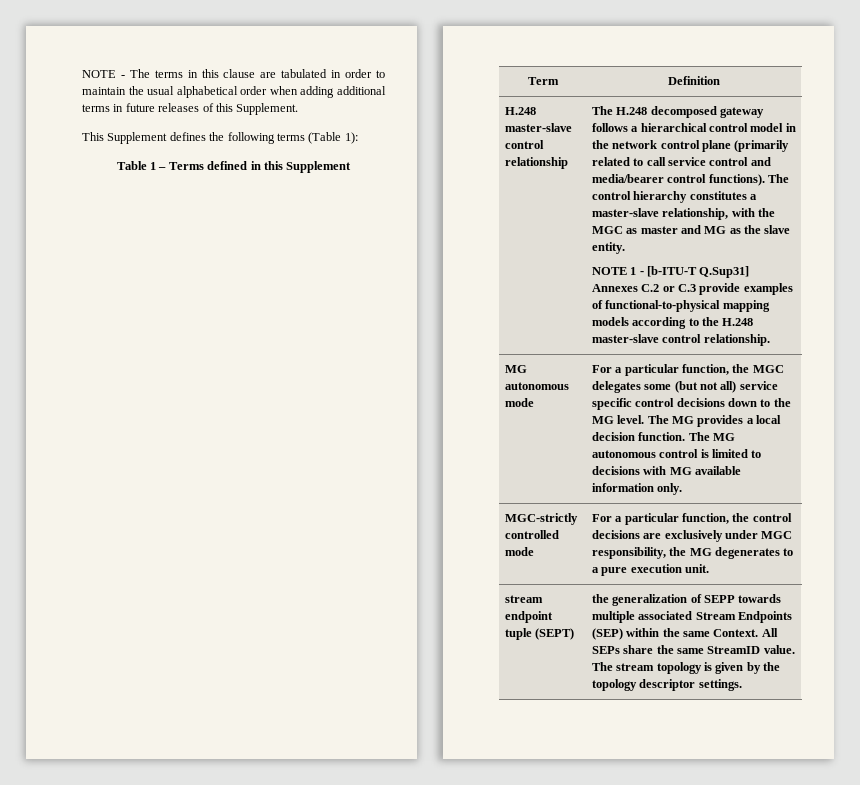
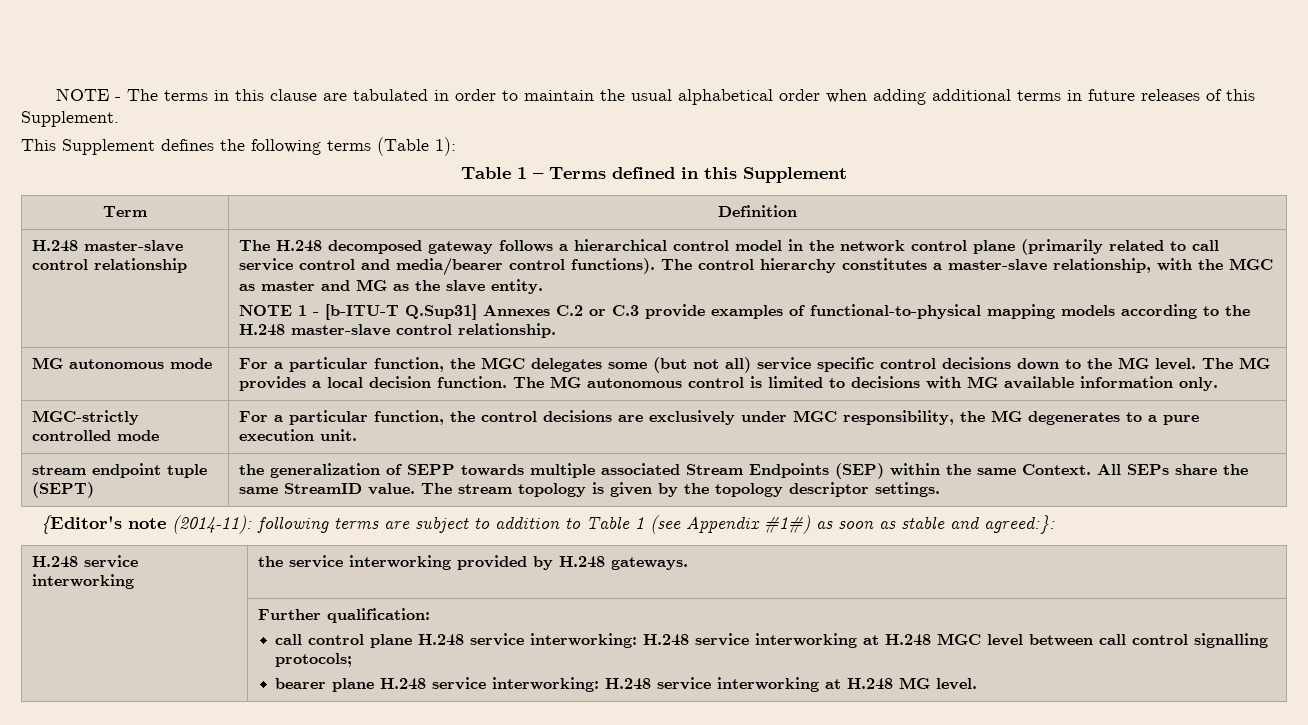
(742, 685) none -> [41,515,1056,534] [31,555,138,568] [31,574,134,589] [257,555,688,570] [257,608,430,623] [275,633,1269,648] [275,653,353,667] [275,677,978,692] // {Editor's note (2014-11): following terms are subject to addition to Table 1 (see Appendix #1#) as soon as stable and agreed:}: // H.248 service interworking | the service interworking provided by H.248 gateways. // | Further qualification: // call control plane H.248 service interworking: H.248 service interworking at H.248 MGC level between call control signalling protocols; // bearer plane H.248 service interworking: H.248 service interworking at H.248 MG level.

